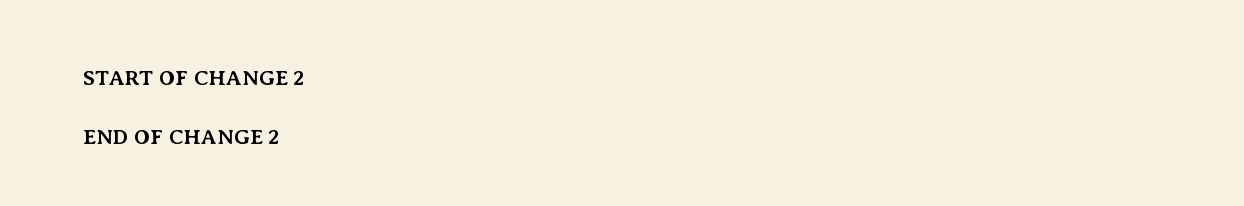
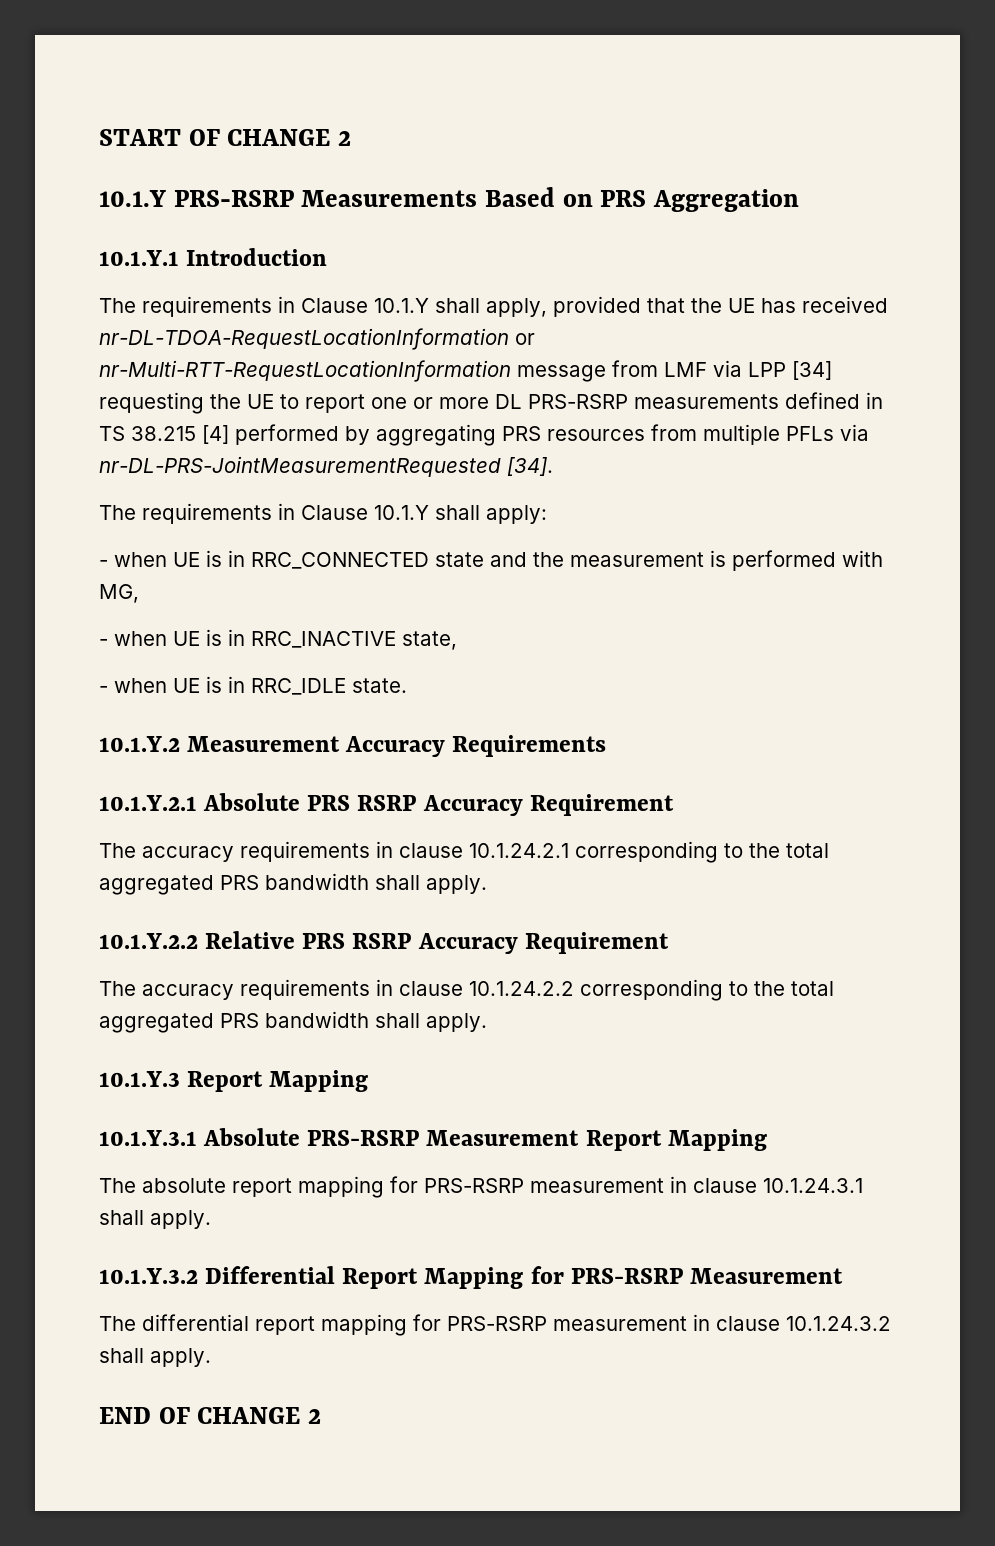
(305, 78) none -> [99,187,800,212] [99,248,328,266] [99,296,888,317] [99,328,535,350] [99,360,832,382] [99,392,883,414] [99,424,869,446] [99,456,553,477] [99,503,547,524] [99,550,883,571] [99,584,139,603] [99,629,457,650] [99,676,407,695] [99,735,607,757] [99,793,674,816] [99,841,829,863] [99,873,487,895] [99,931,669,954] [99,979,834,1001] [99,1011,487,1033] [99,1070,369,1092] [99,1128,767,1151] [99,1176,863,1198] [99,1210,211,1229] [99,1266,843,1289] [99,1314,891,1336] [99,1348,211,1367] // 10.1.Y PRS-RSRP Measurements Based on PRS Aggregation // 10.1.Y.1 Introduction // The requirements in Clause 10.1.Y shall apply, provided that the UE has received nr-DL-TDOA-RequestLocationInformation or nr-Multi-RTT-RequestLocationInformation message from LMF via LPP [34] requesting the UE to report one or more DL PRS-RSRP measurements defined in TS 38.215 [4] performed by aggregating PRS resources from multiple PFLs via nr-DL-PRS-JointMeasurementRequested [34]. // The requirements in Clause 10.1.Y shall apply: // - when UE is in RRC_CONNECTED state and the measurement is performed with MG, // - when UE is in RRC_INACTIVE state, // - when UE is in RRC_IDLE state. // 10.1.Y.2 Measurement Accuracy Requirements // 10.1.Y.2.1 Absolute PRS RSRP Accuracy Requirement // The accuracy requirements in clause 10.1.24.2.1 corresponding to the total aggregated PRS bandwidth shall apply. // 10.1.Y.2.2 Relative PRS RSRP Accuracy Requirement // The accuracy requirements in clause 10.1.24.2.2 corresponding to the total aggregated PRS bandwidth shall apply. // 10.1.Y.3 Report Mapping // 10.1.Y.3.1 Absolute PRS-RSRP Measurement Report Mapping // The absolute report mapping for PRS-RSRP measurement in clause 10.1.24.3.1 shall apply. // 10.1.Y.3.2 Differential Report Mapping for PRS-RSRP Measurement // The differential report mapping for PRS-RSRP measurement in clause 10.1.24.3.2 shall apply.

